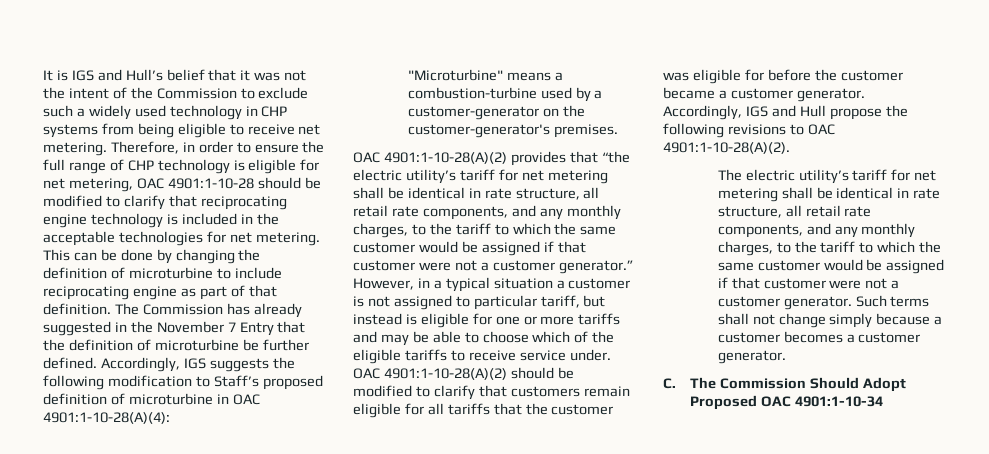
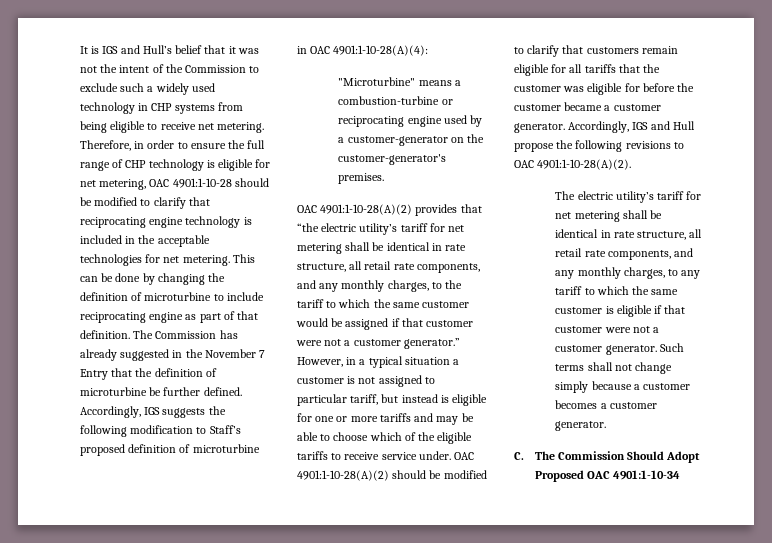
(537, 93) none -> [441,99,453,105] [338,116,442,127] or reciprocating engine
[794,241,942,253] [717,259,945,274] the tariff to which the same customer would be assigned -> [681,270,701,279] [555,286,679,295] [555,305,652,317] any tariff to which the same customer is eligible

